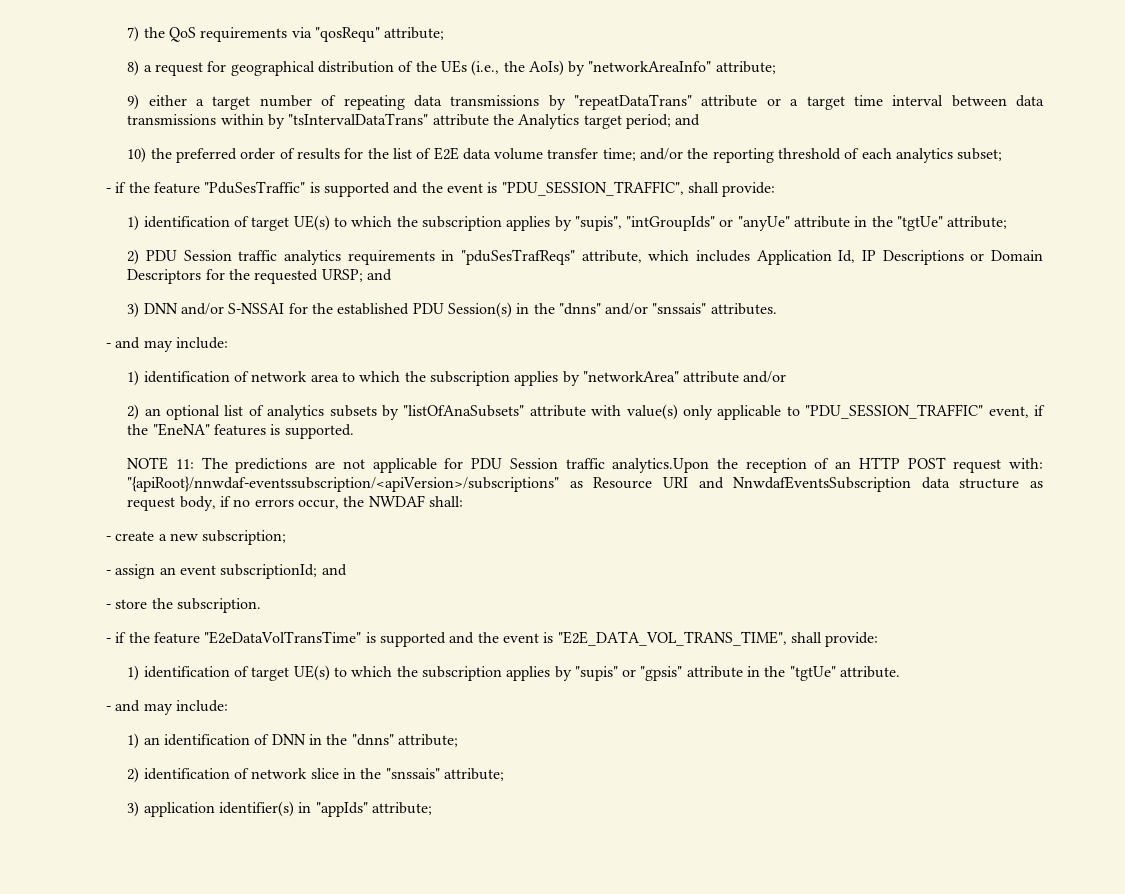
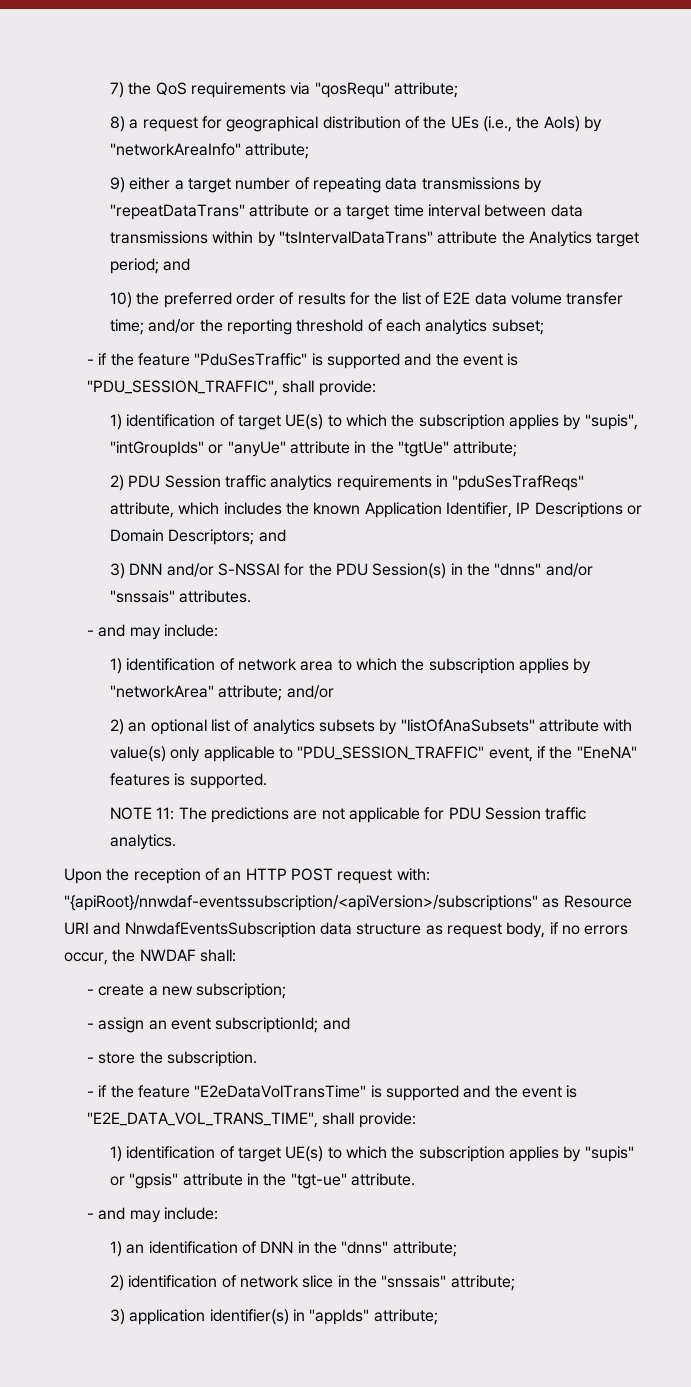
[756,250,1044,265] [127,269,363,284] Application Id, IP Descriptions or Domain Descriptors for the requested URSP; -> [286,502,642,518] [110,529,255,545] the known Application Identifier, IP Descriptions or Domain Descriptors;
[337,303,410,315] established -> (332, 569) none
[683,371,740,383] attribute -> [218,685,283,701] attribute;
[612,458,710,473] analytics.Upon -> [110,834,177,850] [64,868,102,884] analytics. // Upon
[789,666,836,681] "tgtUe" -> [290,1173,347,1189] "tgt-ue"

